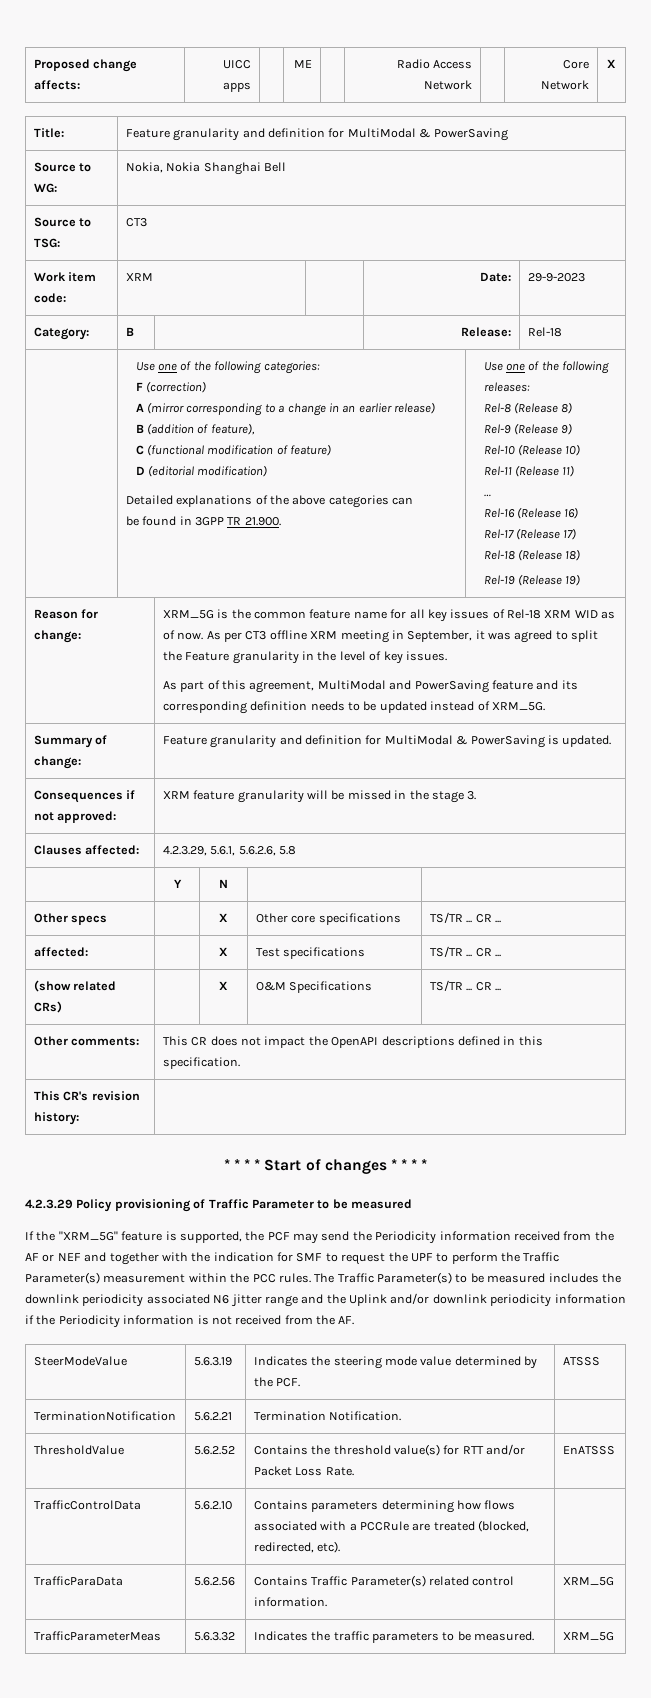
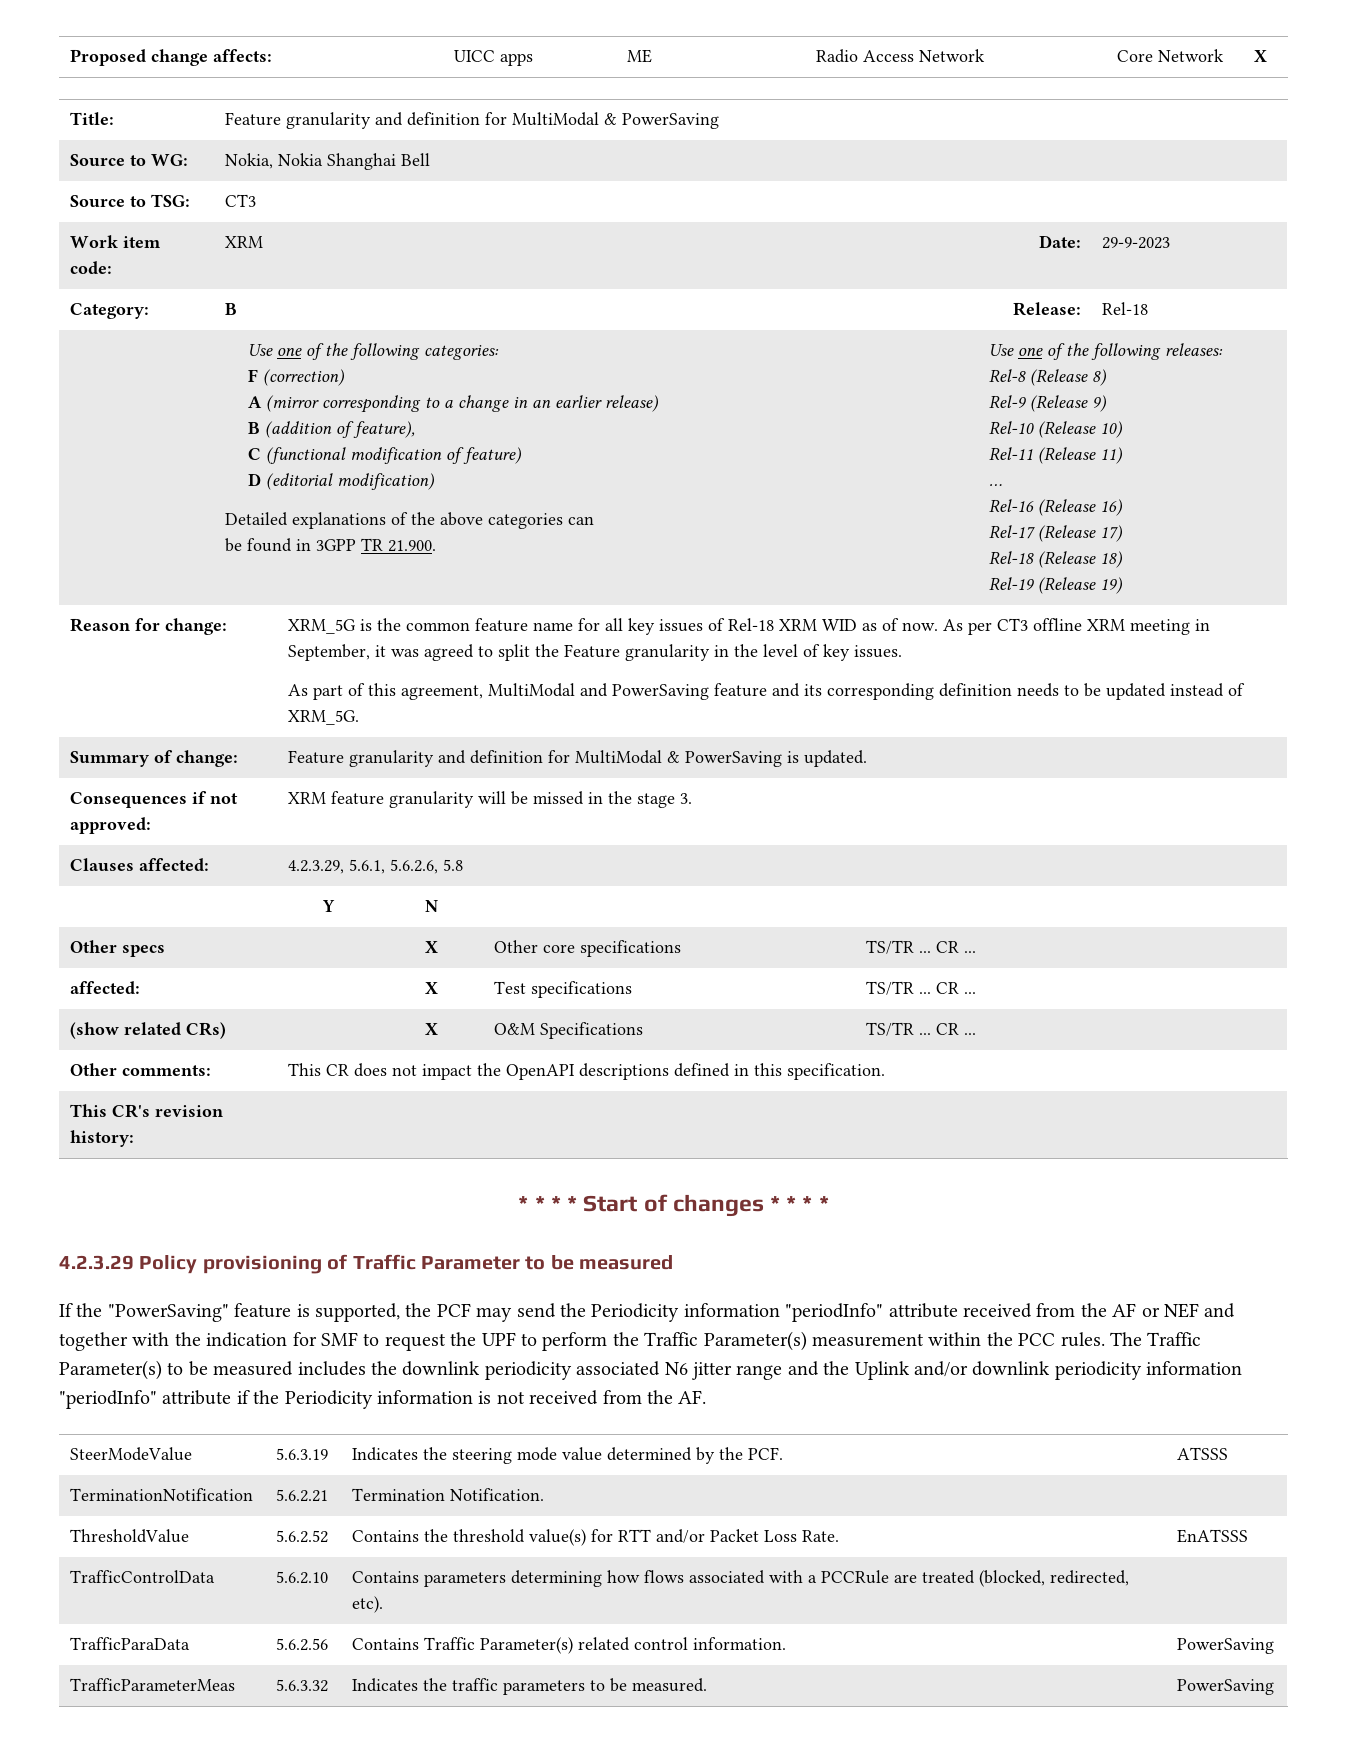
[58,1231,118,1241] "XRM_5G" -> [107,1304,229,1322] "PowerSaving"
(511, 1236) none -> [785,1303,958,1322] "periodInfo" attribute
(626, 1299) none -> [59,1390,232,1409] "periodInfo" attribute
[562,1577,614,1586] XRM_5G -> [1177,1638,1275,1654] PowerSaving
[562,1632,614,1641] XRM_5G -> [1177,1679,1275,1695] PowerSaving

